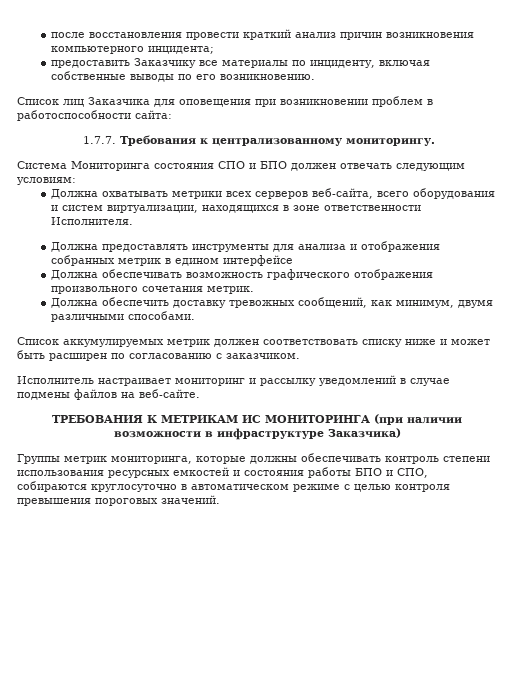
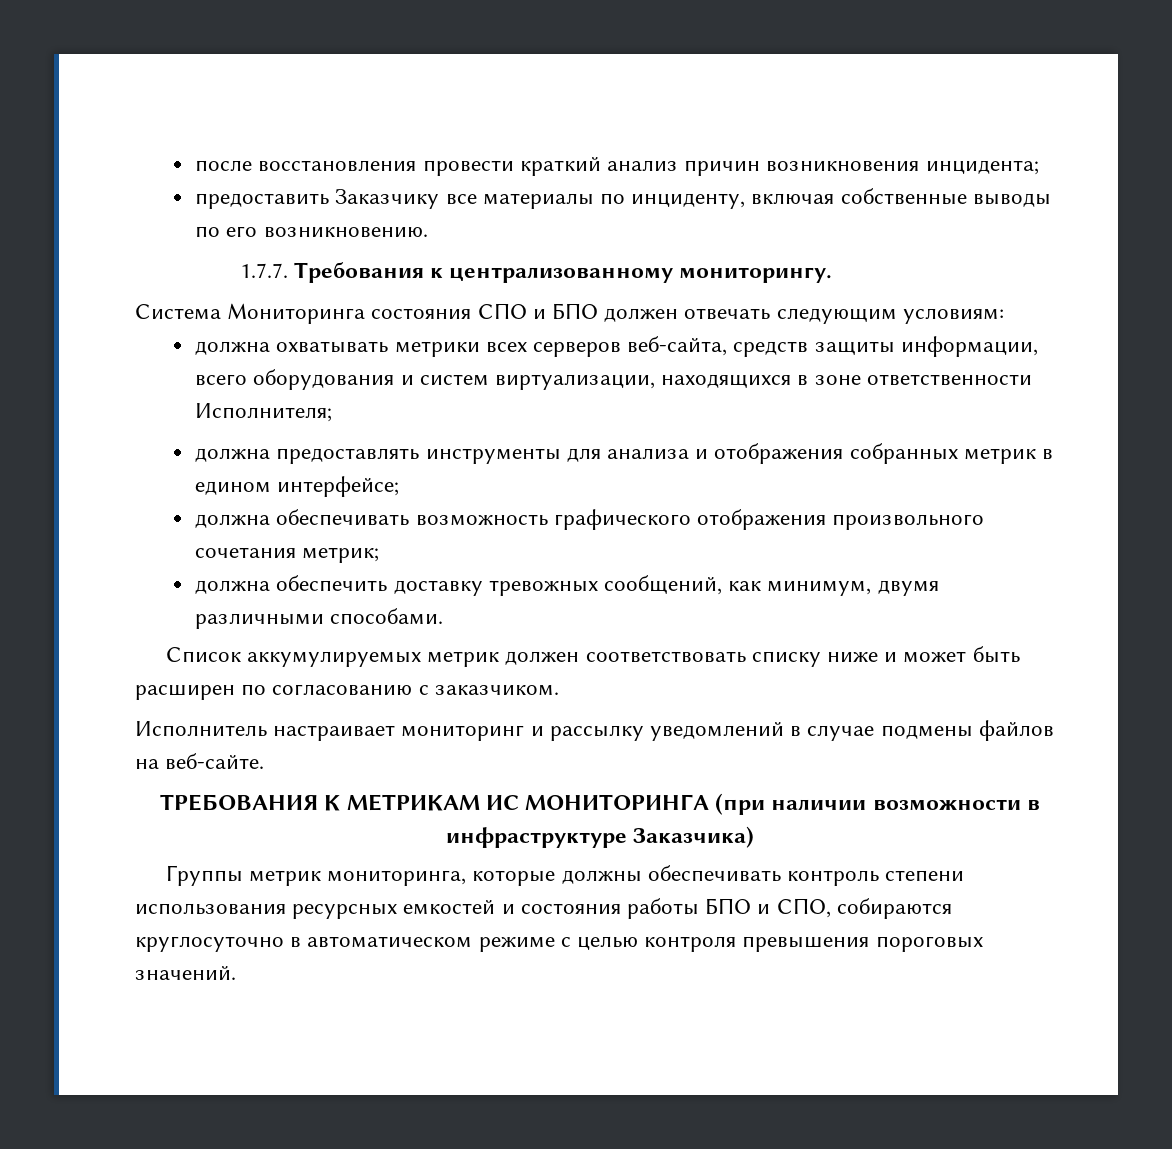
[51,46,145,54] компьютерного -> (920, 166) none
[17,96,433,107] [17,110,172,121] // Список лиц Заказчика для оповещения при возникновении проблем в работоспособности сайта: -> (428, 232) none
[51,189,99,199] Должна -> [195,341,271,355] должна
(374, 193) none -> [733,336,1038,357] средств защиты информации,
[51,217,134,225] [51,242,99,252] Исполнителя. // Должна -> [195,403,333,422] [195,448,271,462] Исполнителя; // должна
[223,255,294,266] [51,270,99,280] интерфейсе // Должна -> [277,476,400,497] [195,514,271,528] интерфейсе; // должна
[207,286,255,294] [51,298,99,308] метрик. // Должна -> [302,547,380,563] [195,580,271,594] метрик; // должна

